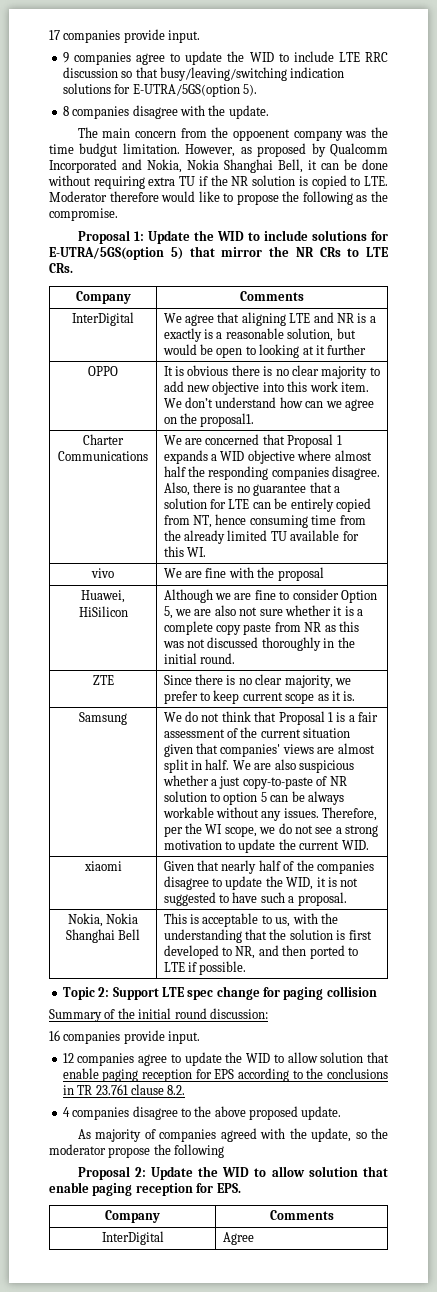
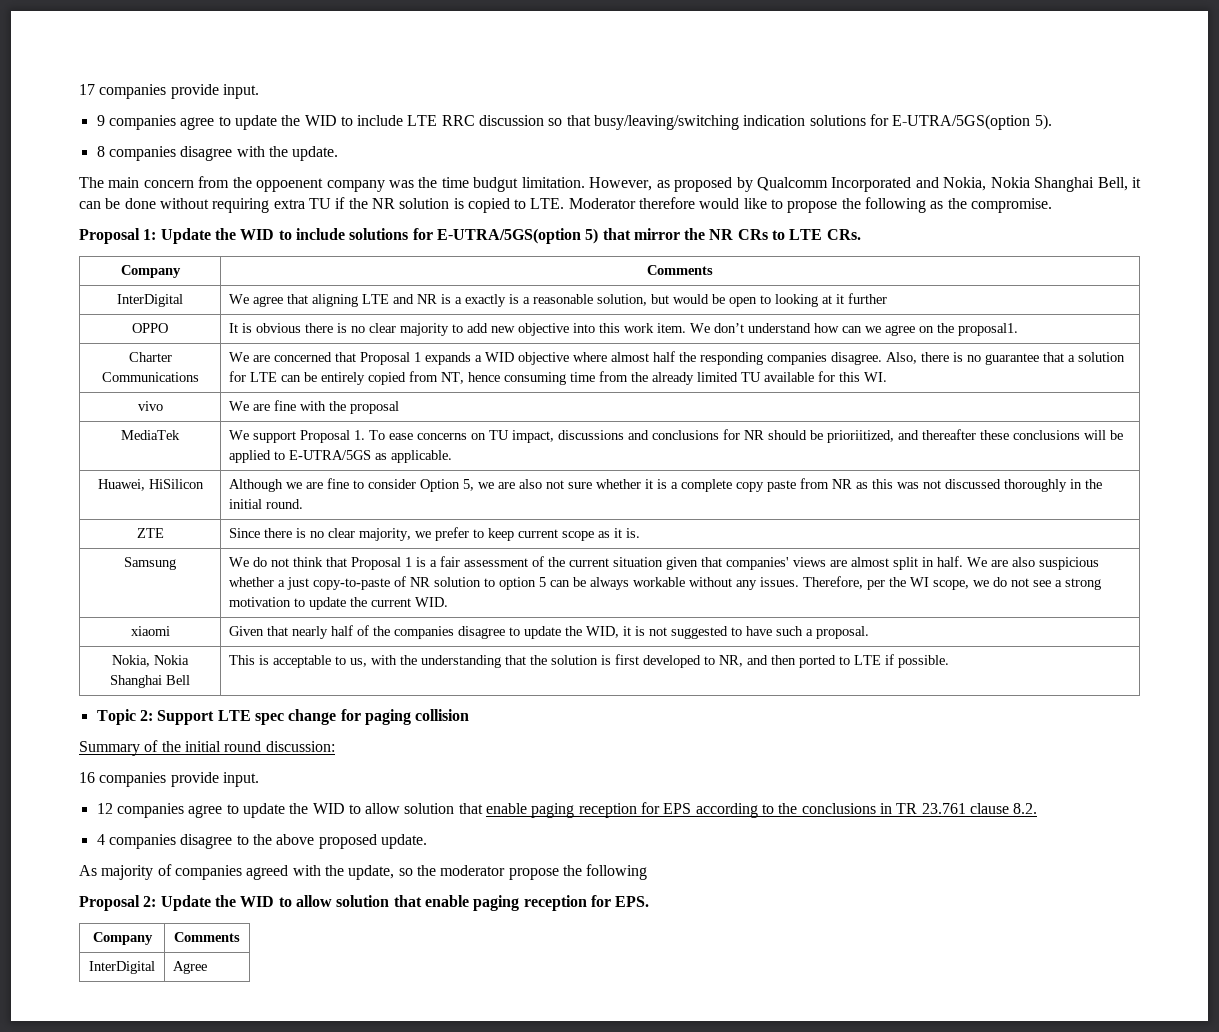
(324, 574) none -> [121,430,180,440] [229,429,1124,443] [229,450,453,463] // MediaTek | We support Proposal 1. To ease concerns on TU impact, discussions and conclusions for NR should be prioriitized, and thereafter these conclusions will be applied to E-UTRA/5GS as applicable.

